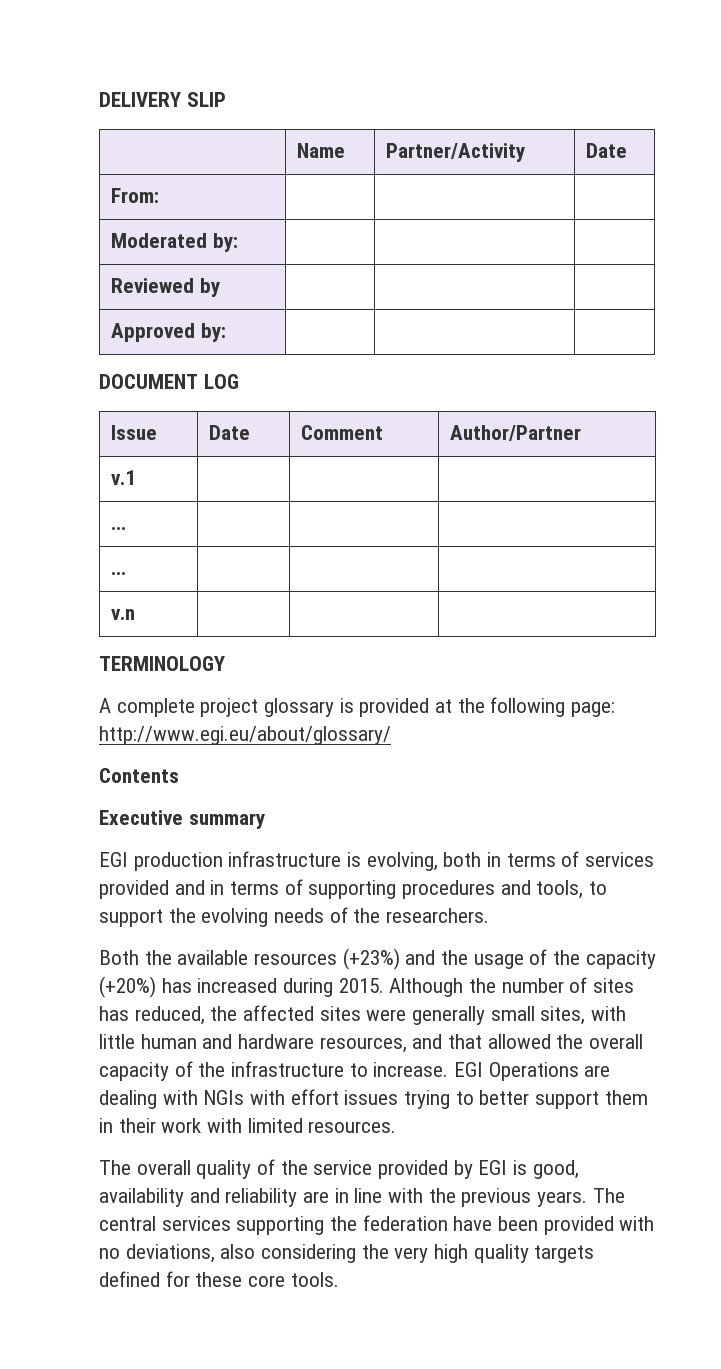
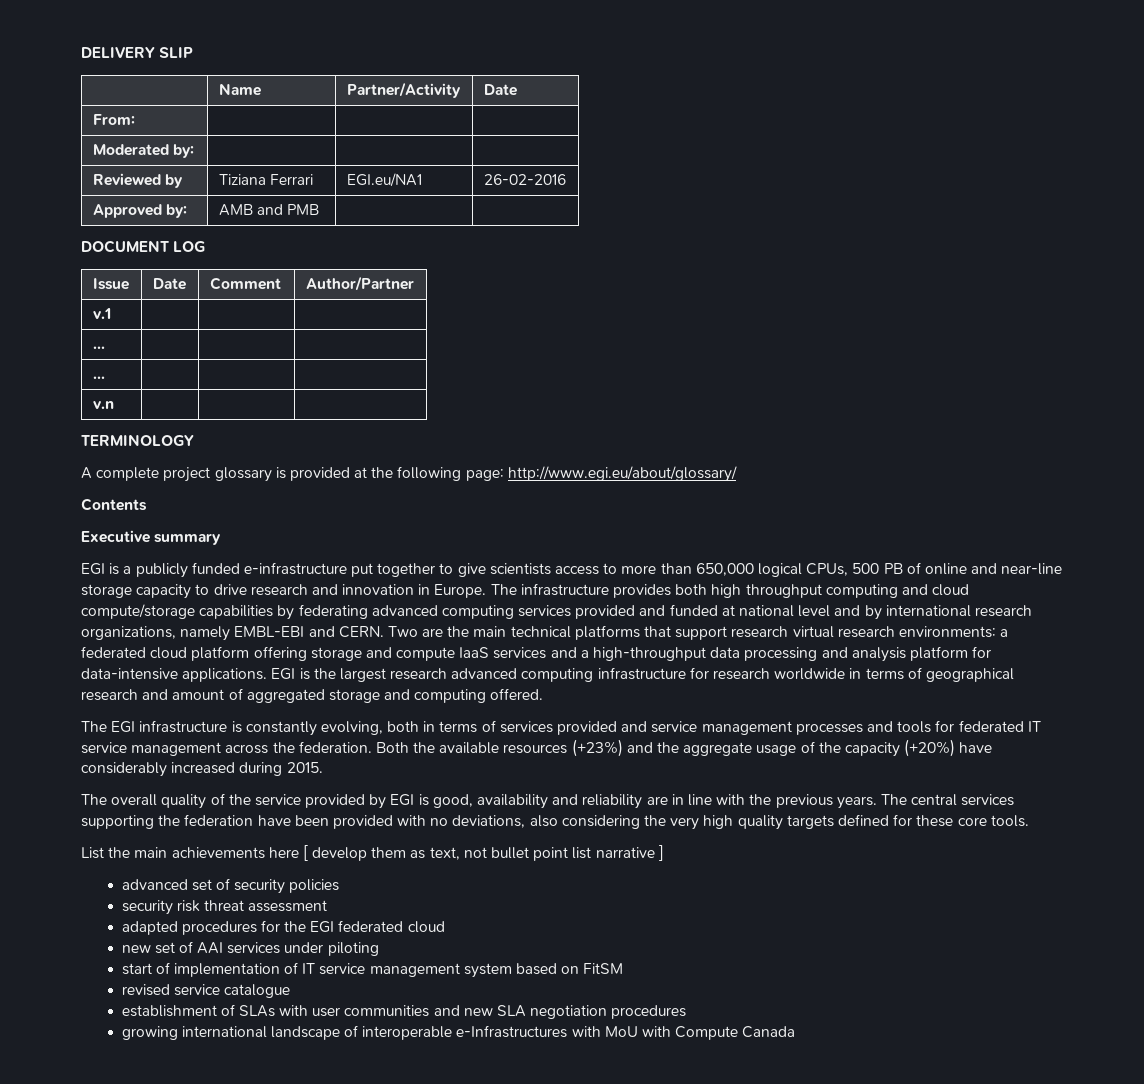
(220, 287) | | -> [218,174,313,185] [346,173,422,187] [483,174,566,185] Tiziana Ferrari | EGI.eu/NA1 | 26-02-2016
(226, 332) none -> [218,204,320,216] AMB and PMB
[133,852,223,871] production -> [109,562,1063,578] [81,583,970,599] [81,604,1032,620] [81,625,1009,641] [81,646,992,662] [81,667,1014,682] [81,688,544,703] [81,721,136,733] is a publicly funded e-infrastructure put together to give scientists access to more than 650,000 logical CPUs, 500 PB of online and near-line storage capacity to drive research and innovation in Europe. The infrastructure provides both high throughput computing and cloud compute/storage capabilities by federating advanced computing services provided and funded at national level and by international research organizations, namely EMBL-EBI and CERN. Two are the main technical platforms that support research virtual research environments: a federated cloud platform offering storage and compute IaaS services and a high-throughput data processing and analysis platform for data-intensive applications. EGI is the largest research advanced computing infrastructure for research worldwide in terms of geographical research and amount of aggregated storage and computing offered. // The EGI
(362, 859) none -> [245,721,317,736] constantly
[210,879,608,899] [99,907,490,927] in terms of supporting procedures and tools, to support the evolving needs of the researchers. // -> [651,720,1041,735] [81,741,372,756] service management processes and tools for federated IT service management across the federation.
(469, 957) none -> [683,742,753,756] aggregate
[161,978,192,993] has -> [959,742,993,753] [81,762,167,777] have considerably
[389,977,635,997] [99,1005,627,1025] [99,1034,644,1053] [99,1061,611,1081] [99,1089,648,1109] [99,1118,397,1133] Although the number of sites has reduced, the affected sites were generally small sites, with little human and hardware resources, and that allowed the overall capacity of the infrastructure to increase. EGI Operations are dealing with NGIs with effort issues trying to better support them in their work with limited resources. -> (323, 767) none
(339, 1279) none -> [81,845,664,861] [121,878,340,894] [121,900,328,915] [121,920,445,935] [121,941,379,956] [121,962,624,978] [121,984,290,998] [121,1004,687,1019] [121,1025,796,1040] // List the main achievements here [ develop them as text, not bullet point list narrative ] // advanced set of security policies // security risk threat assessment // adapted procedures for the EGI federated cloud // new set of AAI services under piloting // start of implementation of IT service management system based on FitSM // revised service catalogue // establishment of SLAs with user communities and new SLA negotiation procedures // growing international landscape of interoperable e-Infrastructures with MoU with Compute Canada

